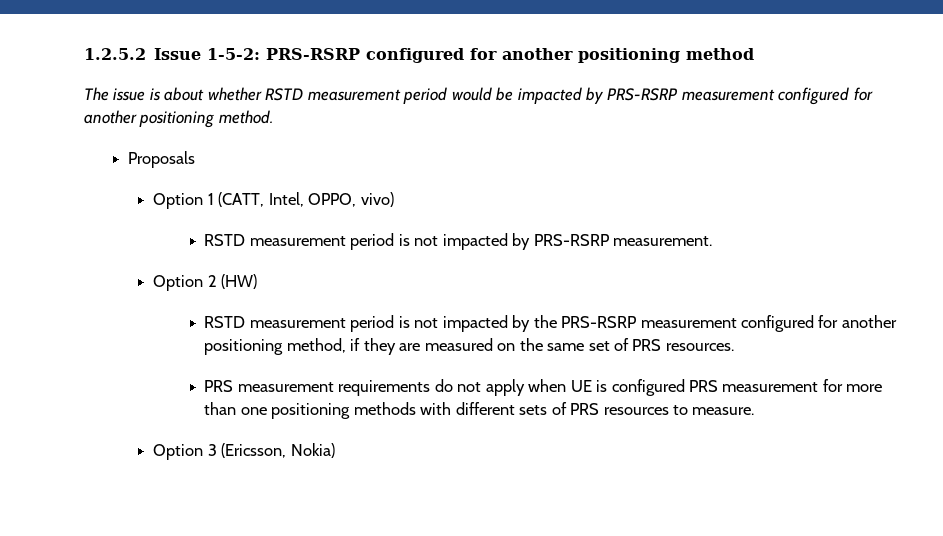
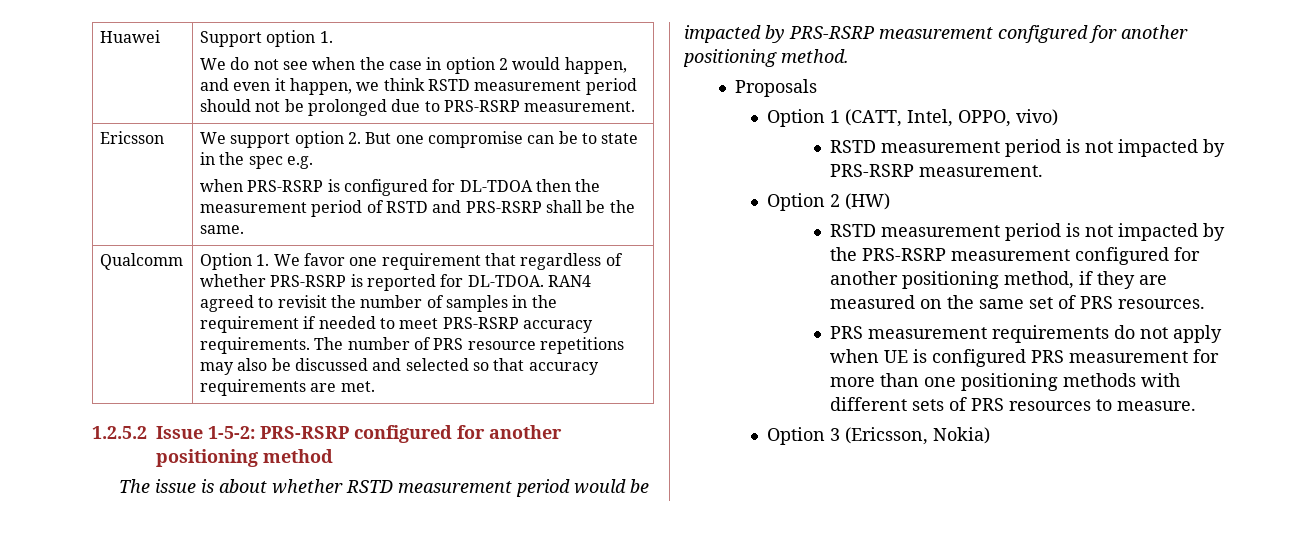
(84, 54) none -> [100,30,161,43] [200,30,333,47] [200,57,627,74] [200,78,637,95] [200,99,636,116] [100,131,165,144] [200,131,639,148] [200,152,314,169] [200,179,601,196] [200,200,635,217] [200,225,245,234] [100,253,184,270] [200,253,623,270] [200,274,592,291] [200,295,557,312] [200,316,594,333] [200,337,625,354] [200,358,599,375] [200,379,375,396] Huawei | Support option 1. // We do not see when the case in option 2 would happen, and even it happen, we think RSTD measurement period should not be prolonged due to PRS-RSRP measurement. // Ericsson | We support option 2. But one compromise can be to state in the spec e.g. // when PRS-RSRP is configured for DL-TDOA then the measurement period of RSTD and PRS-RSRP shall be the same. // Qualcomm | Option 1. We favor one requirement that regardless of whether PRS-RSRP is reported for DL-TDOA. RAN4 agreed to revisit the number of samples in the requirement if needed to meet PRS-RSRP accuracy requirements. The number of PRS resource repetitions may also be discussed and selected so that accuracy requirements are met. //

